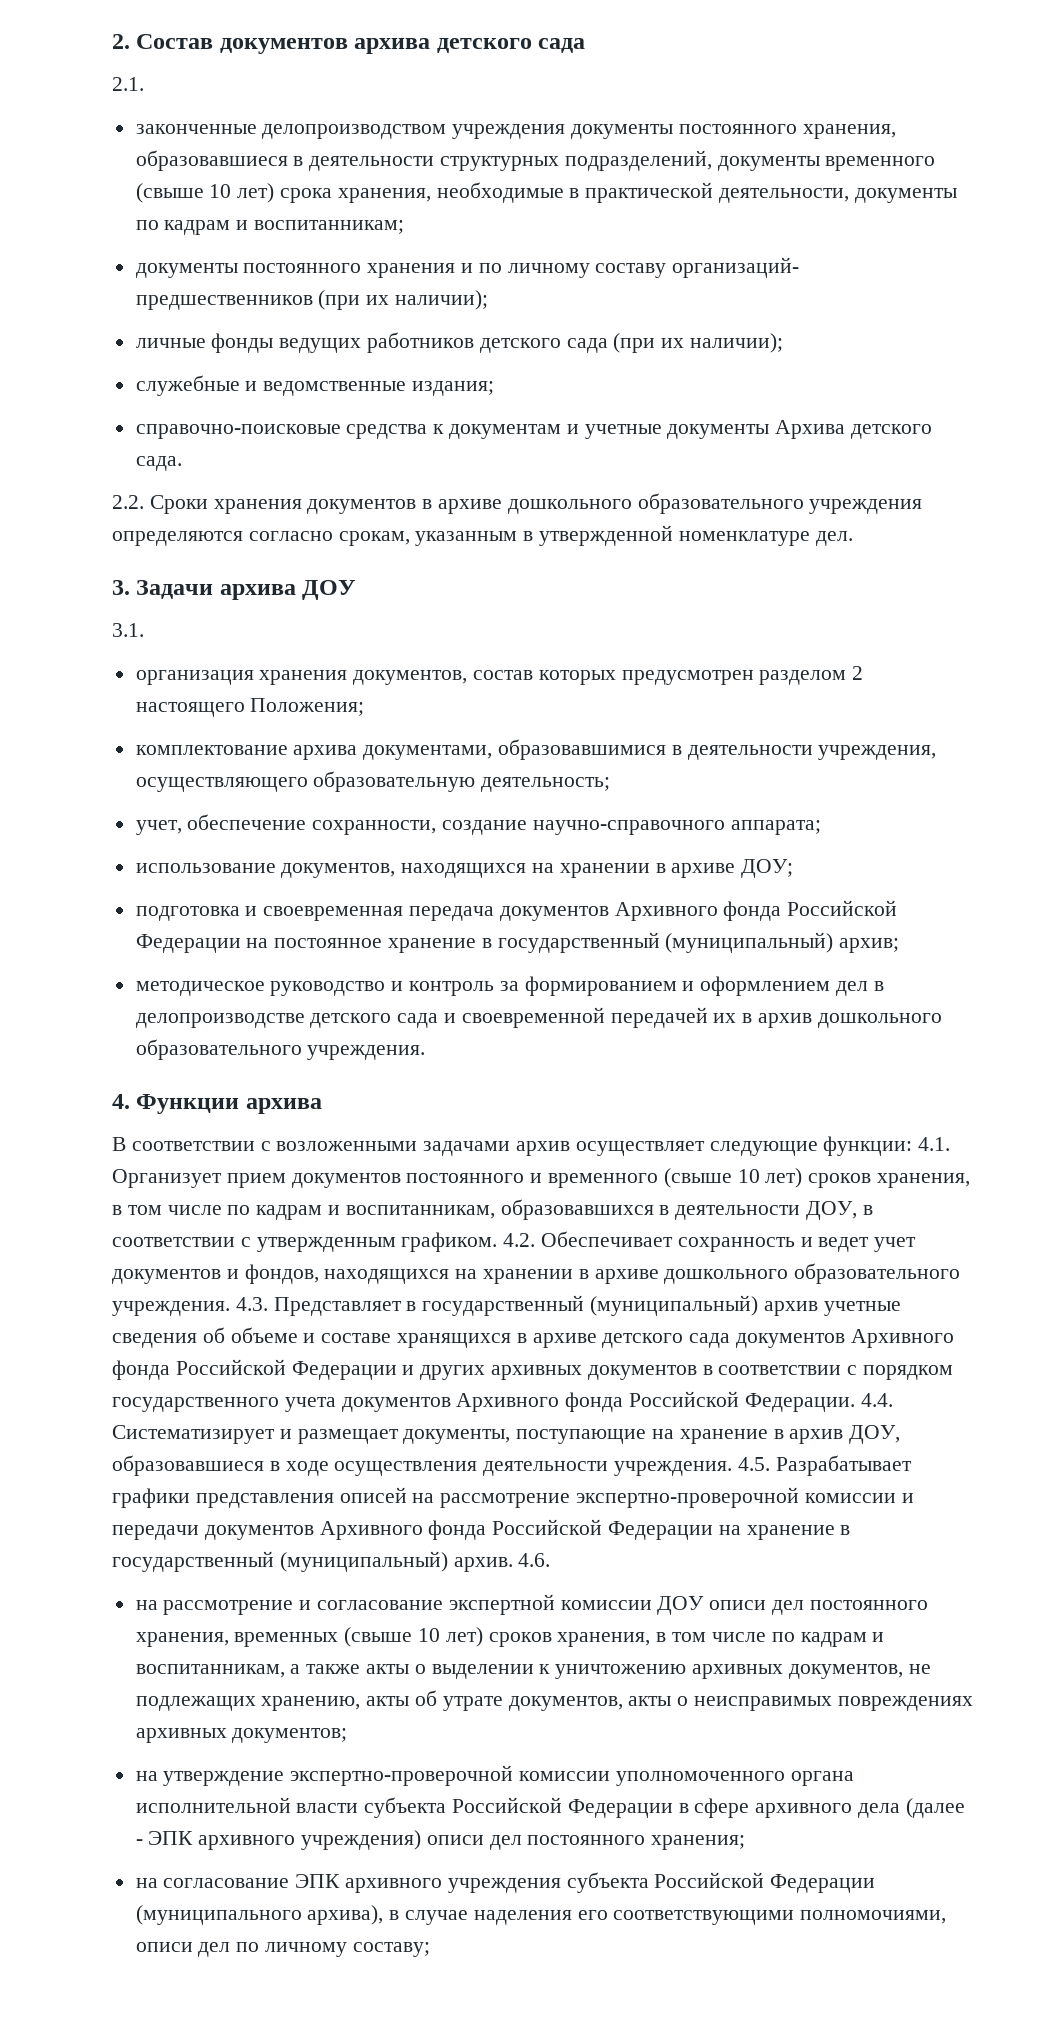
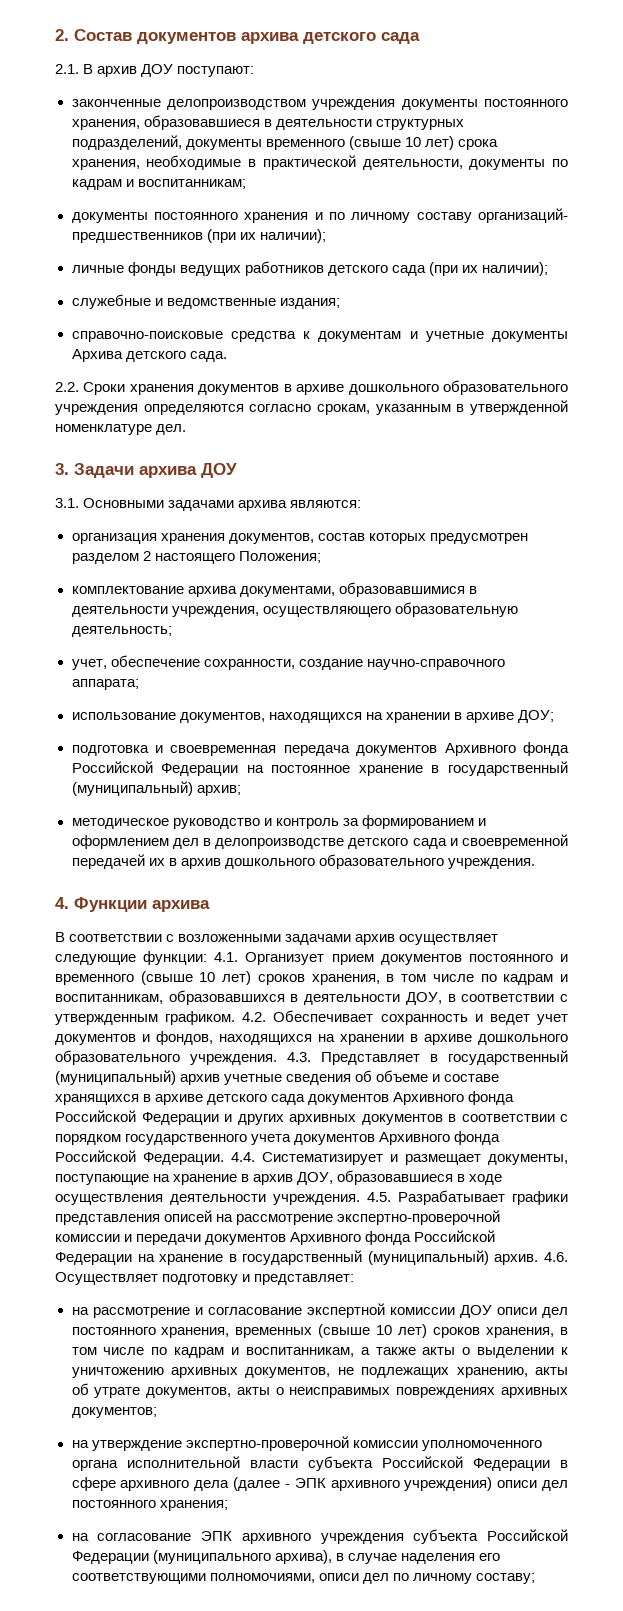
(144, 84) none -> [83,64,255,77] В архив ДОУ поступают:
(144, 630) none -> [83,498,362,511] Основными задачами архива являются:
(551, 1560) none -> [55,1272,355,1285] Осуществляет подготовку и представляет:

